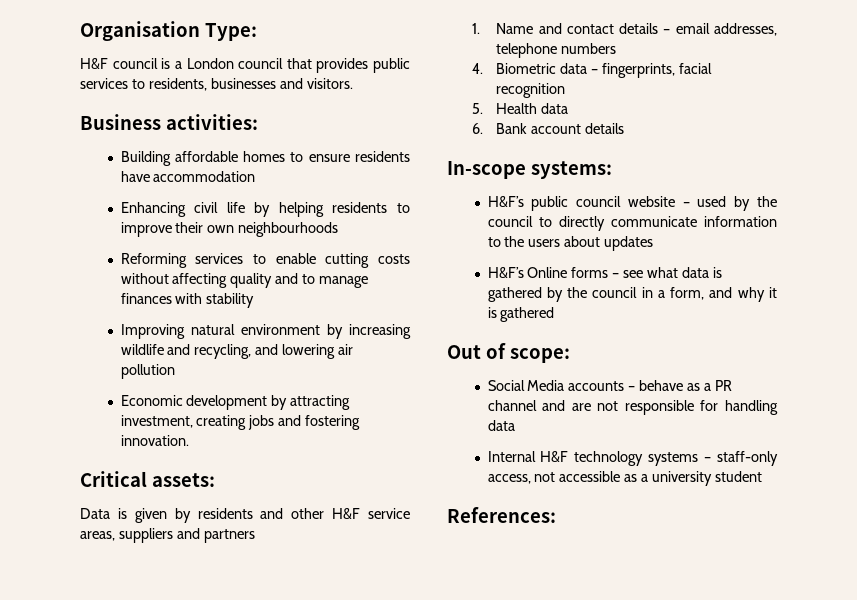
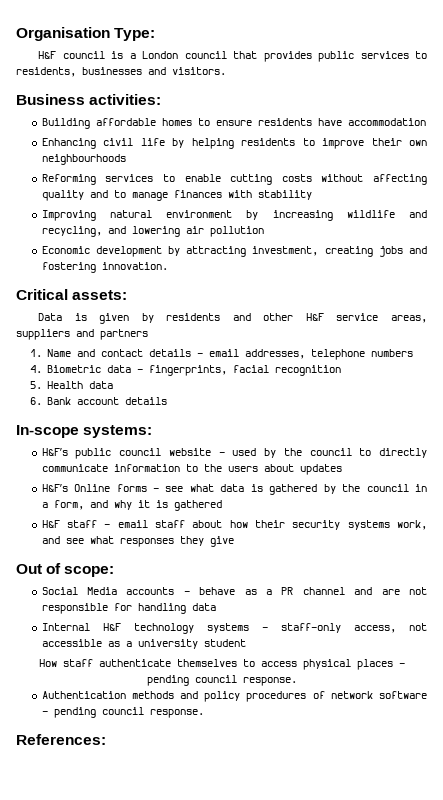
(555, 314) none -> [41,520,428,530] [41,536,234,547] // H&F staff – email staff about how their security systems work, and see what responses they give
(763, 476) none -> [38,659,405,670] [146,675,297,686] [41,691,428,702] [41,707,204,718] // How staff authenticate themselves to access physical places – pending council response. // Authentication methods and policy procedures of network software – pending council response.

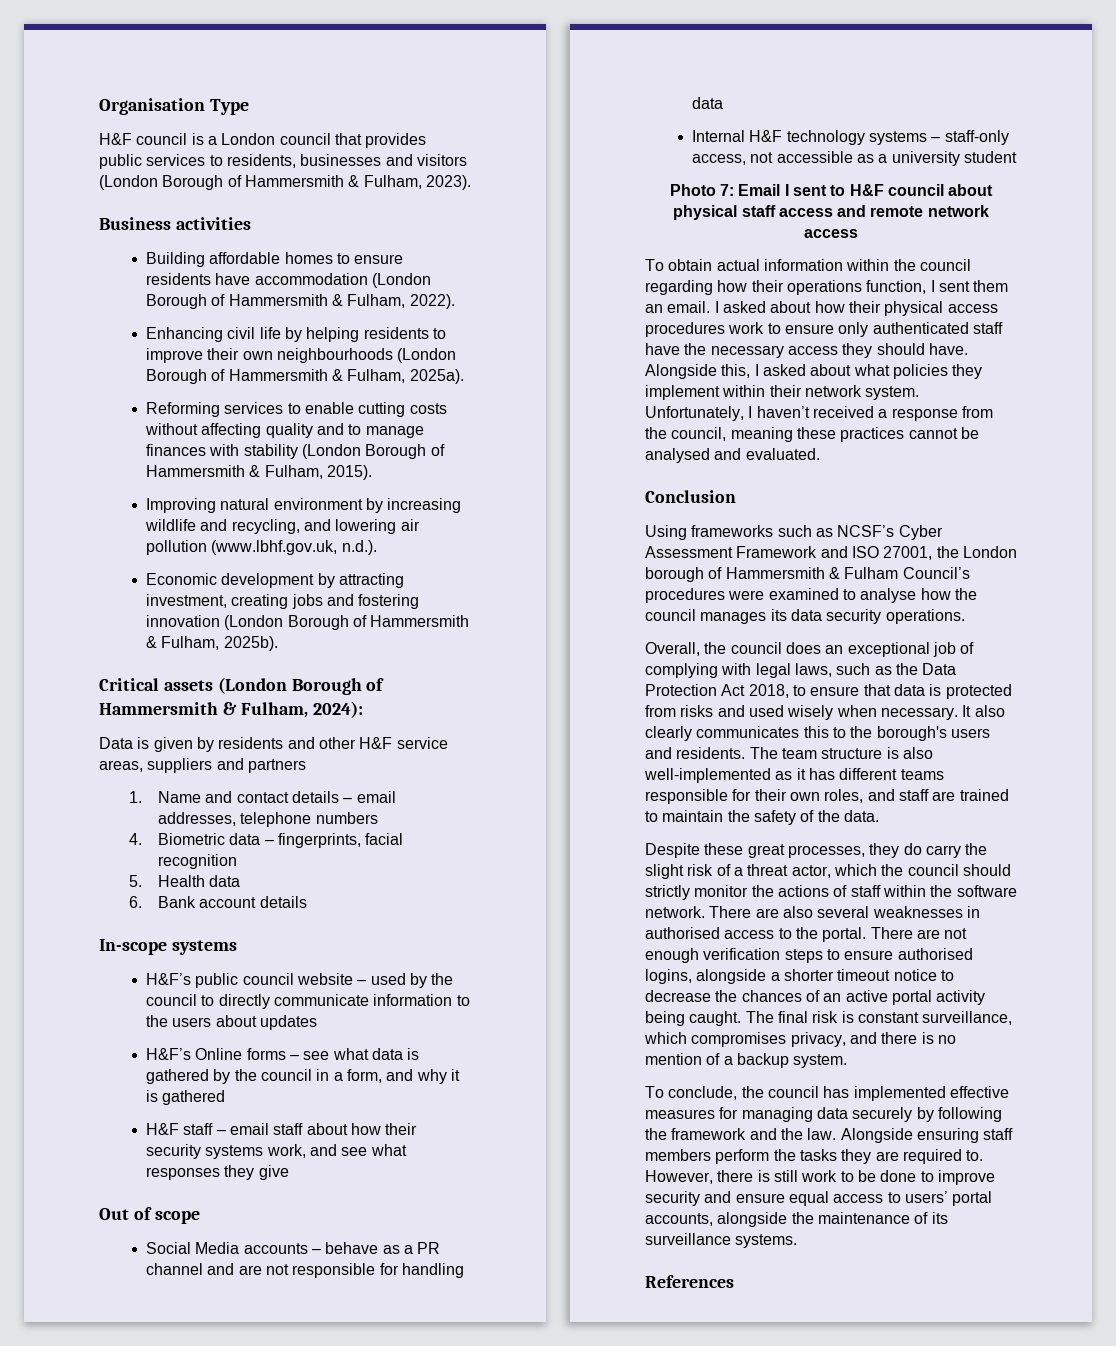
[114,28,156,41] Type: -> [209,99,249,115] Type
[172,67,226,75] visitors. -> [416,154,467,166] [99,175,471,190] visitors (London Borough of Hammersmith & Fulham, 2023).
[89,94,162,105] activities: -> [175,217,251,230] activities
(426, 122) none -> [372,273,432,288] [146,294,455,309] (London Borough of Hammersmith & Fulham, 2022).
(126, 159) none -> [397,348,457,363] [146,369,464,384] (London Borough of Hammersmith & Fulham, 2025a).
(312, 195) none -> [302,444,445,459] [146,465,373,480] (London Borough of Hammersmith & Fulham, 2015).
(264, 231) none -> [211,540,377,555] (www.lbhf.gov.uk, n.d.).
[101,262,168,270] [16,289,128,300] innovation. // Critical assets: -> [146,615,470,630] [146,636,278,651] [99,677,385,695] [99,701,363,718] innovation (London Borough of Hammersmith & Fulham, 2025b). // Critical assets (London Borough of Hammersmith & Fulham, 2024):
[83,425,153,438] systems: -> [171,940,237,955] systems
[64,566,115,577] scope: -> [154,1211,200,1224] scope
[38,659,405,670] [146,675,297,686] [41,691,428,702] [41,707,204,718] [16,734,106,745] How staff authenticate themselves to access physical places – pending council response. // Authentication methods and policy procedures of network software – pending council response. // References: -> [669,184,994,196] [673,205,989,220] [804,229,858,238] [645,259,971,271] [645,280,1009,295] [645,301,998,316] [645,322,1003,337] [645,343,968,358] [645,364,983,379] [645,385,920,400] [645,406,993,421] [645,427,979,442] [645,448,820,463] [645,490,736,503] [645,525,943,540] [645,546,1017,560] [645,567,970,582] [645,588,977,603] [645,609,965,624] [645,642,975,657] [645,663,957,678] [645,684,1012,699] [645,705,1005,720] [645,726,990,741] [645,747,933,759] [644,768,944,783] [645,789,1009,804] [645,810,879,825] [645,843,988,858] [645,864,1011,879] [645,885,1017,900] [645,906,980,918] [645,927,968,942] [645,948,973,963] [645,969,954,984] [645,990,986,1005] [645,1011,1013,1026] [644,1032,956,1047] [645,1053,848,1068] [645,1086,1009,1101] [645,1107,1002,1122] [645,1128,1014,1143] [645,1149,984,1164] [645,1170,995,1185] [645,1191,993,1206] [645,1212,948,1227] [645,1233,798,1248] [645,1275,734,1288] Photo 7: Email I sent to H&F council about physical staff access and remote network access // To obtain actual information within the council regarding how their operations function, I sent them an email. I asked about how their physical access procedures work to ensure only authenticated staff have the necessary access they should have. Alongside this, I asked about what policies they implement within their network system. Unfortunately, I haven’t received a response from the council, meaning these practices cannot be analysed and evaluated. // Conclusion // Using frameworks such as NCSF’s Cyber Assessment Framework and ISO 27001, the London borough of Hammersmith & Fulham Council’s procedures were examined to analyse how the council manages its data security operations. // Overall, the council does an exceptional job of complying with legal laws, such as the Data Protection Act 2018, to ensure that data is protected from risks and used wisely when necessary. It also clearly communicates this to the borough's users and residents. The team structure is also well-implemented as it has different teams responsible for their own roles, and staff are trained to maintain the safety of the data. // Despite these great processes, they do carry the slight risk of a threat actor, which the council should strictly monitor the actions of staff within the software network. There are also several weaknesses in authorised access to the portal. There are not enough verification steps to ensure authorised logins, alongside a shorter timeout notice to decrease the chances of an active portal activity being caught. The final risk is constant surveillance, which compromises privacy, and there is no mention of a backup system. // To conclude, the council has implemented effective measures for managing data securely by following the framework and the law. Alongside ensuring staff members perform the tasks they are required to. However, there is still work to be done to improve security and ensure equal access to users’ portal accounts, alongside the maintenance of its surveillance systems. // References

